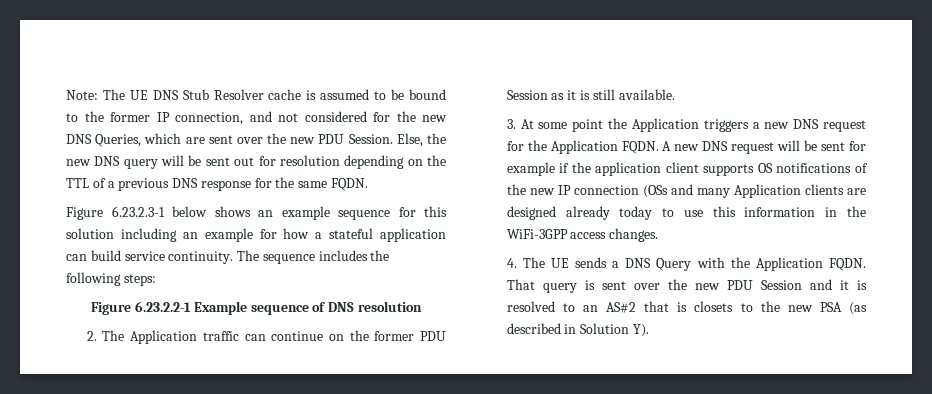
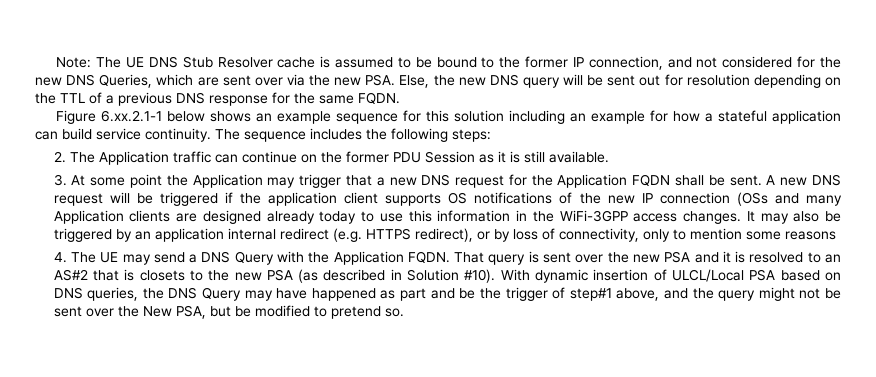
[267,133,393,144] the new PDU Session. -> [286,74,396,86] via the new PSA.
[111,206,165,217] 6.23.2.3-1 -> [101,110,163,122] 6.xx.2.1-1
[91,301,422,315] // Figure 6.23.2.2-1 Example sequence of DNS resolution -> (491, 135) none
[703,119,749,132] triggers -> [267,174,372,188] may trigger that
[621,141,659,154] FQDN. -> [632,174,762,186] FQDN shall be sent.
[821,141,866,151] [506,162,555,176] sent for example -> [159,192,218,206] triggered
(659, 235) none -> [746,211,841,224] [53,228,836,242] It may also be triggered by an application internal redirect (e.g. HTTPS redirect), or by loss of connectivity, only to mention some reasons
[575,257,608,268] sends -> [122,252,185,265] may send
[726,280,802,290] PDU Session -> [664,251,691,263] PSA
[633,324,650,337] Y). -> [464,269,841,283] [53,287,841,301] [53,305,404,319] #10). With dynamic insertion of ULCL/Local PSA based on DNS queries, the DNS Query may have happened as part and be the trigger of step#1 above, and the query might not be sent over the New PSA, but be modified to pretend so.

